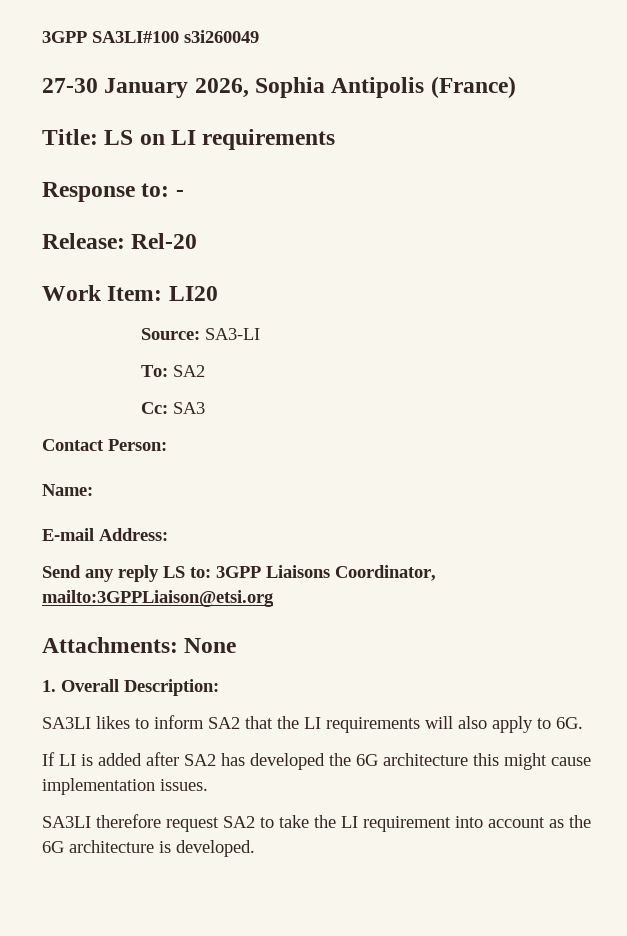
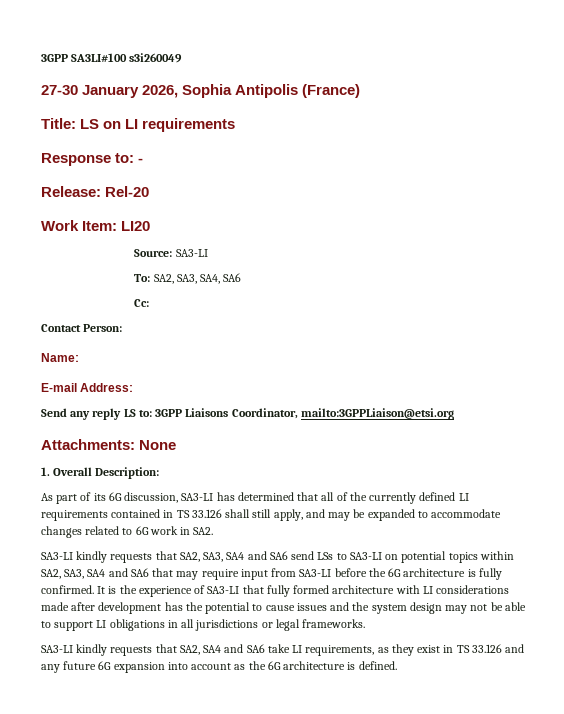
[172,365,205,377] SA2 -> [153,273,242,284] SA2, SA3, SA4, SA6
[172,402,205,414] SA3 -> (150, 303) none
[42,715,583,733] [42,752,591,770] [42,778,208,795] [42,814,451,832] SA3LI likes to inform SA2 that the LI requirements will also apply to 6G. // If LI is added after SA2 has developed the 6G architecture this might cause implementation issues. // SA3LI therefore request SA2 to take the LI requirement -> [41,492,469,504] [41,509,502,521] [41,526,214,538] [41,551,514,563] [41,568,502,580] [41,585,510,597] [41,602,526,614] [41,619,366,631] [41,644,525,656] [41,661,165,673] As part of its 6G discussion, SA3-LI has determined that all of the currently defined LI requirements contained in TS 33.126 shall still apply, and may be expanded to accommodate changes related to 6G work in SA2. // SA3-LI kindly requests that SA2, SA3, SA4 and SA6 send LSs to SA3-LI on potential topics within SA2, SA3, SA4 and SA6 that may require input from SA3-LI before the 6G architecture is fully confirmed. It is the experience of SA3-LI that fully formed architecture with LI considerations made after development has the potential to cause issues and the system design may not be able to support LI obligations in all jurisdictions or legal frameworks. // SA3-LI kindly requests that SA2, SA4 and SA6 take LI requirements, as they exist in TS 33.126 and any future 6G expansion
[176,840,255,857] developed. -> [358,661,397,670] defined.

